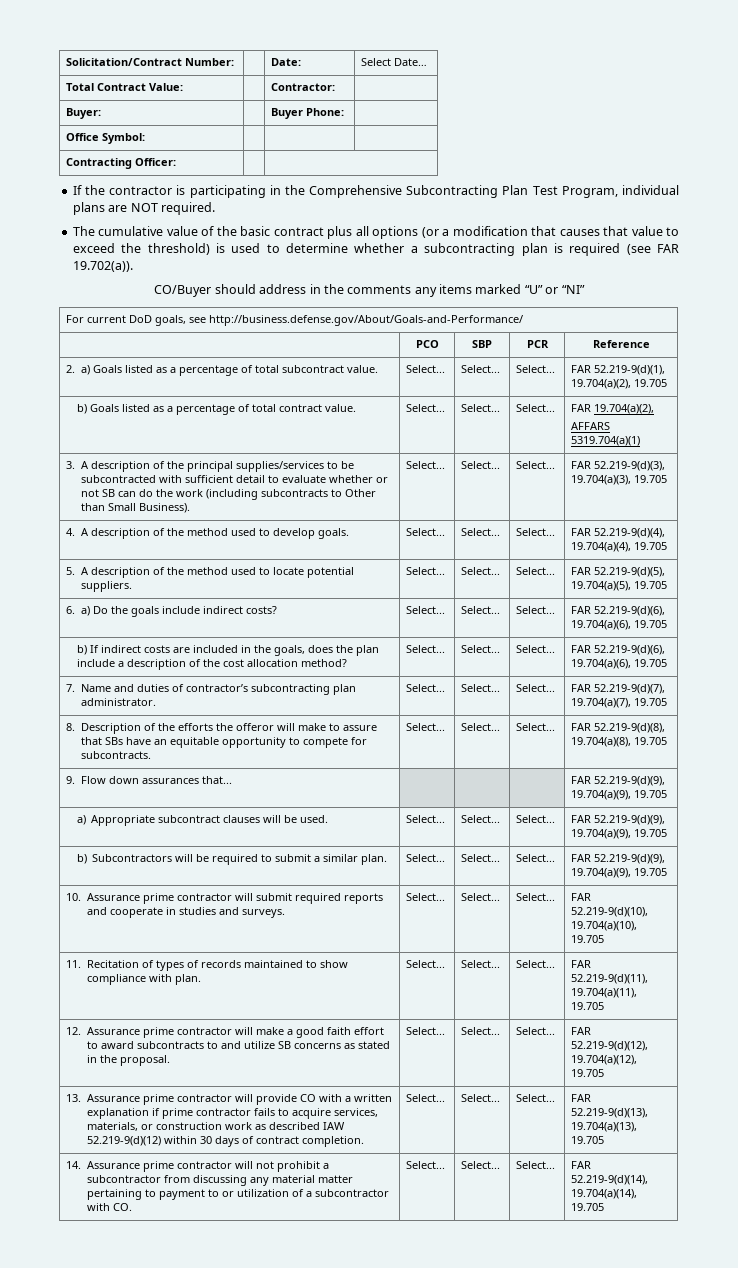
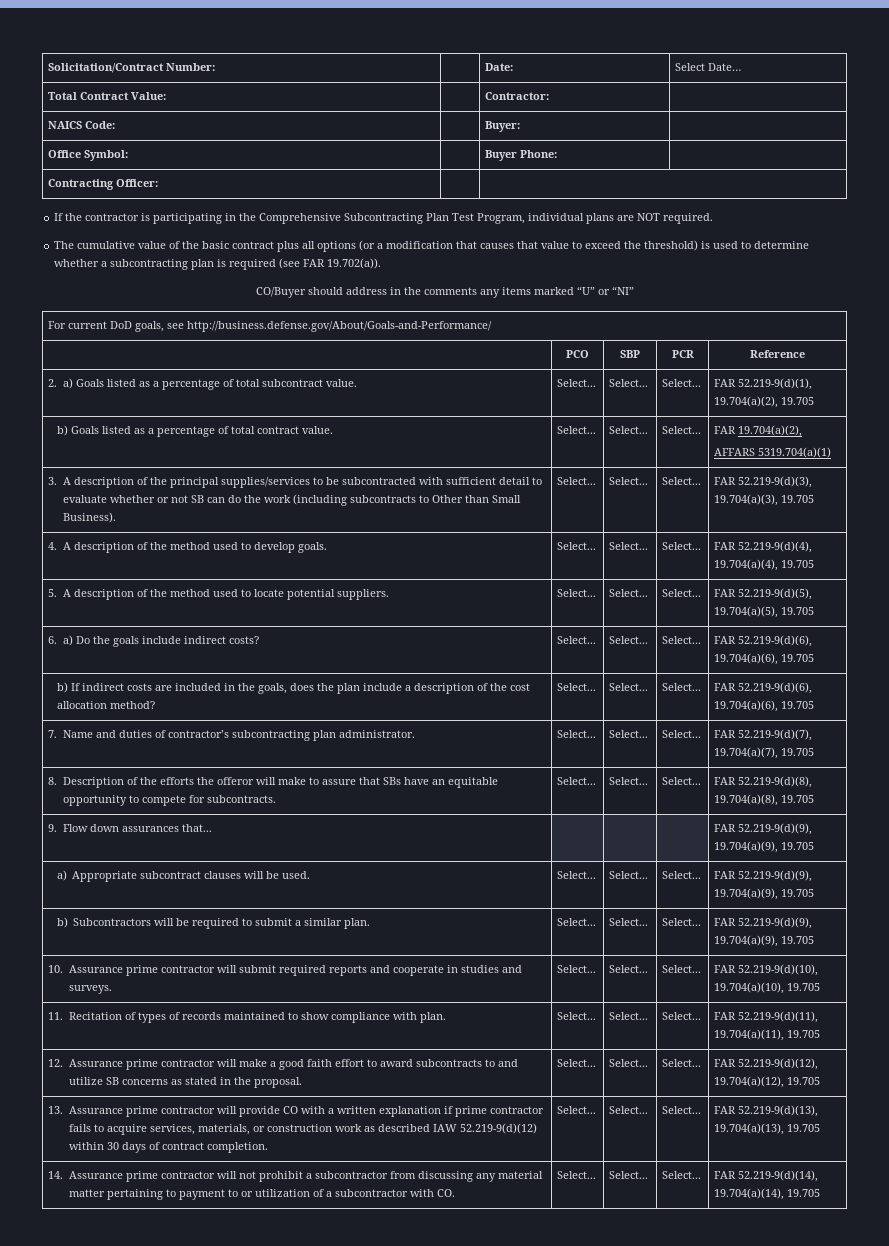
[66,108,102,119] [271,108,345,119] Buyer: | | Buyer Phone: -> [48,121,116,129] [485,121,521,132] NAICS Code: | | Buyer:
(146, 138) none -> [485,150,558,161] Buyer Phone:

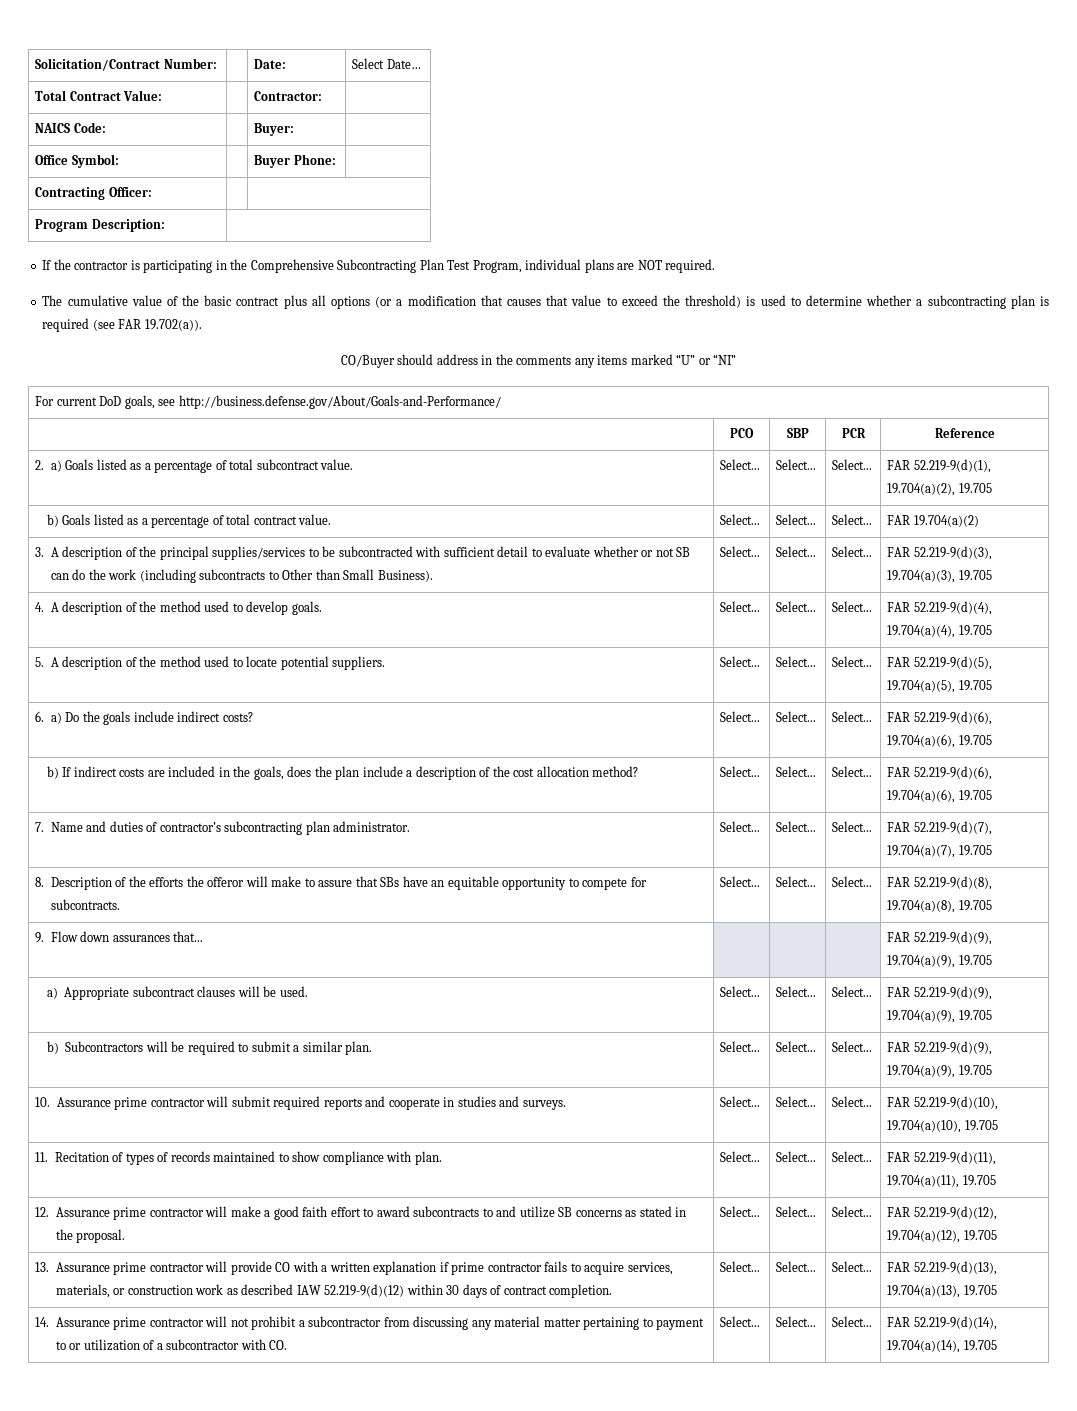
(159, 183) none -> [35,219,165,232] // Program Description: |
[738,425,803,437] [714,447,832,458] 19.704(a)(2), // AFFARS 5319.704(a)(1) -> [913,515,979,527] 19.704(a)(2)

